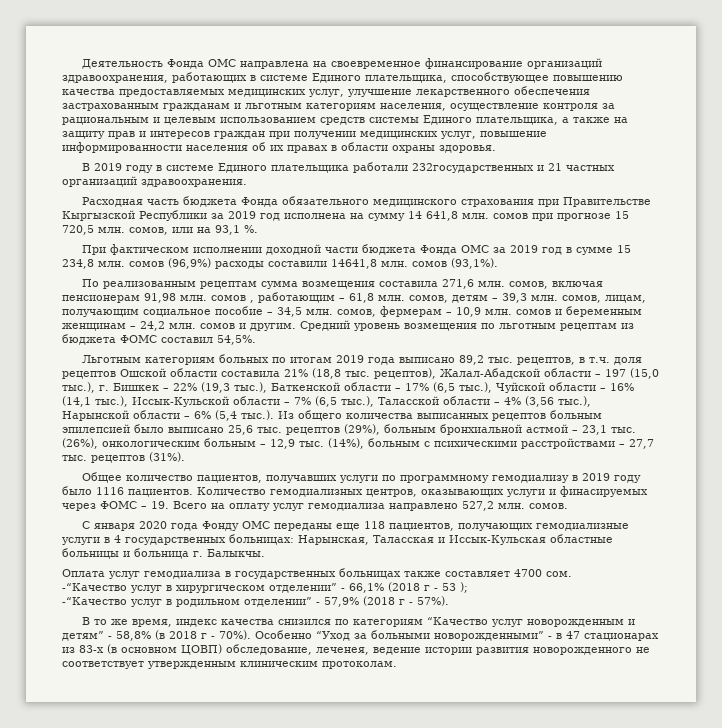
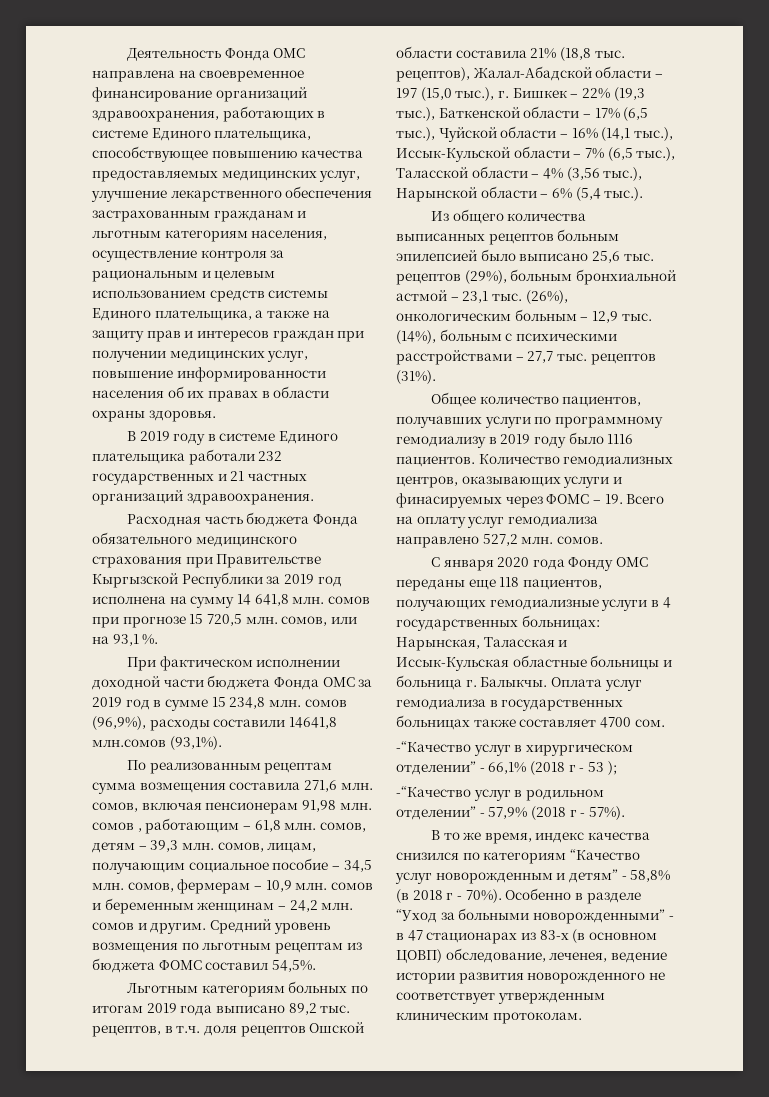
[411,163,534,173] 232государственных -> [258,451,283,461] [92,473,214,485] 232 государственных
[168,258,211,269] (96,9%) -> [92,716,146,730] (96,9%),
[381,261,447,267] млн. сомов -> [92,739,166,747] млн.сомов
(274, 415) none -> (644, 194) //
(265, 553) // -> (548, 682) none
(312, 634) none -> [574,892,641,904] в разделе

